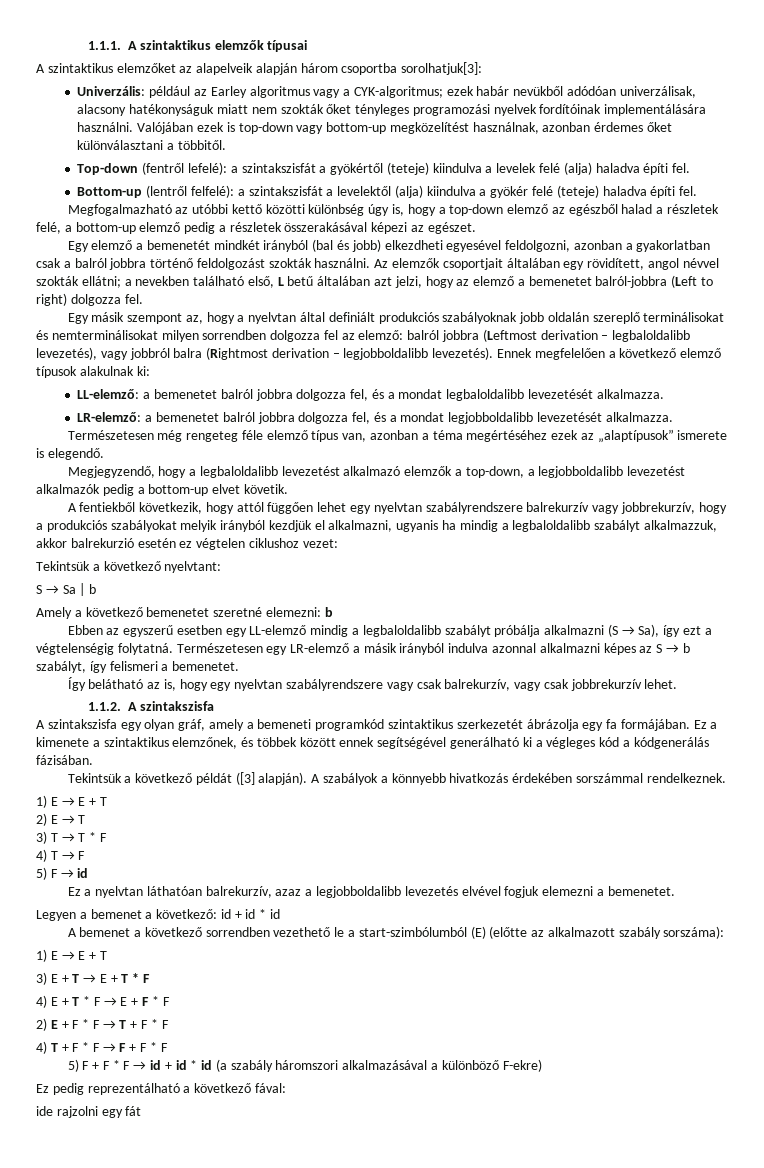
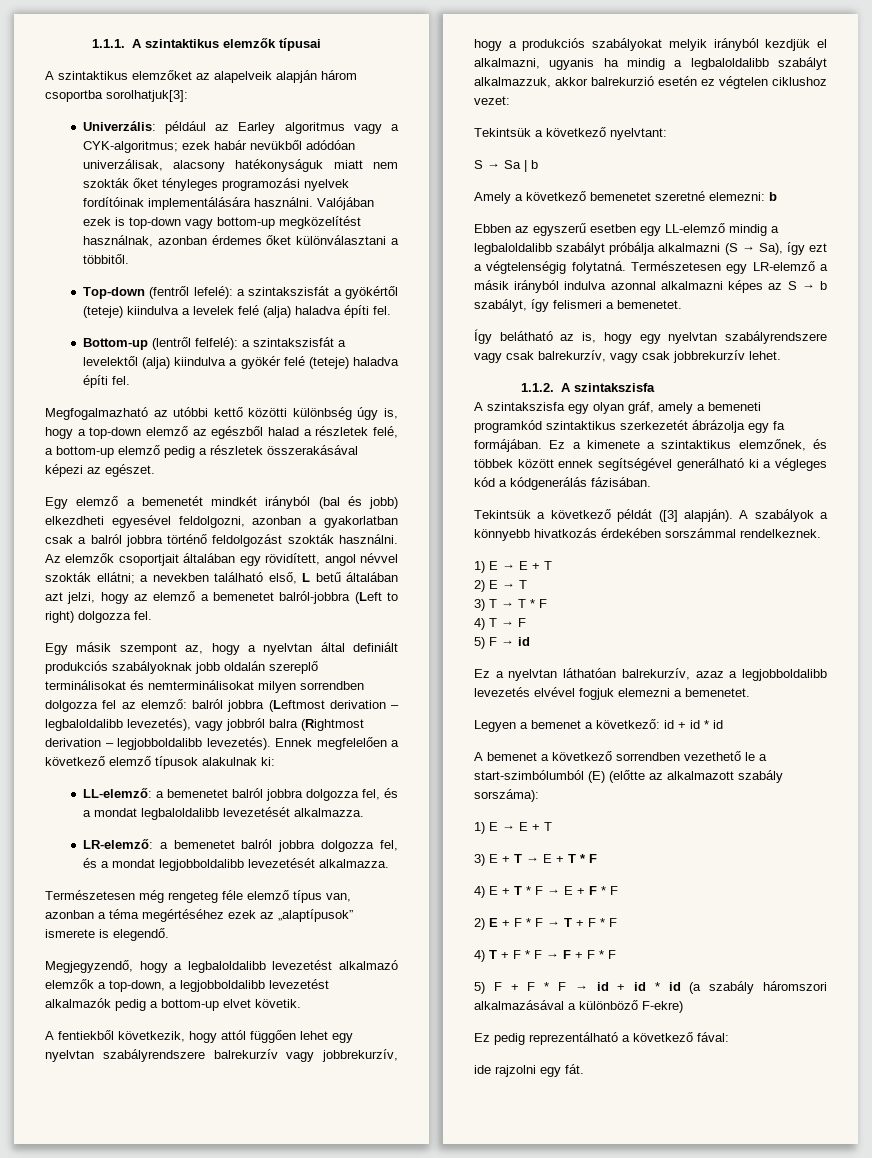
[125,1106,142,1116] fát -> [565,1064,584,1074] fát.

